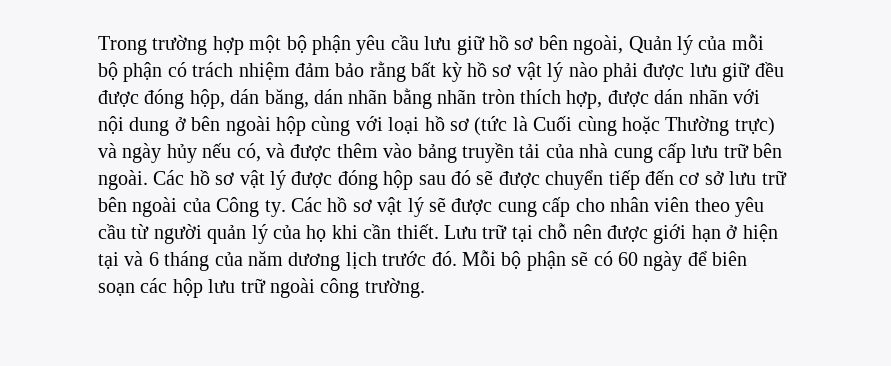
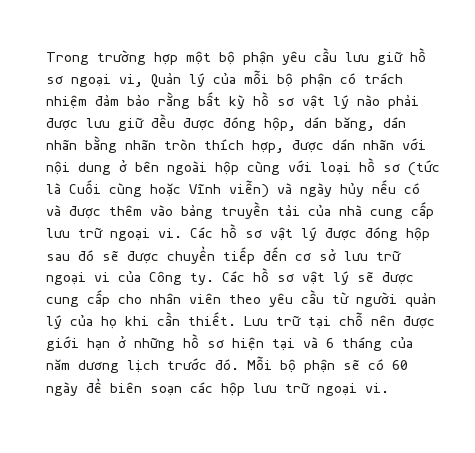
[538,35,624,55] bên ngoài, -> [70,74,143,87] ngoại vi,
[665,116,775,136] Thường trực) -> [188,180,269,198] Vĩnh viễn)
[236,143,261,162] có, -> [403,183,420,194] có
[753,143,783,158] [98,170,149,190] bên ngoài. -> [109,228,182,241] ngoại vi.
[98,197,178,217] bên ngoài -> [45,272,110,285] ngoại vi
(738, 232) none -> [133,334,224,351] những hồ sơ
[270,278,425,298] ngoài công trường. -> [316,383,389,396] ngoại vi.

